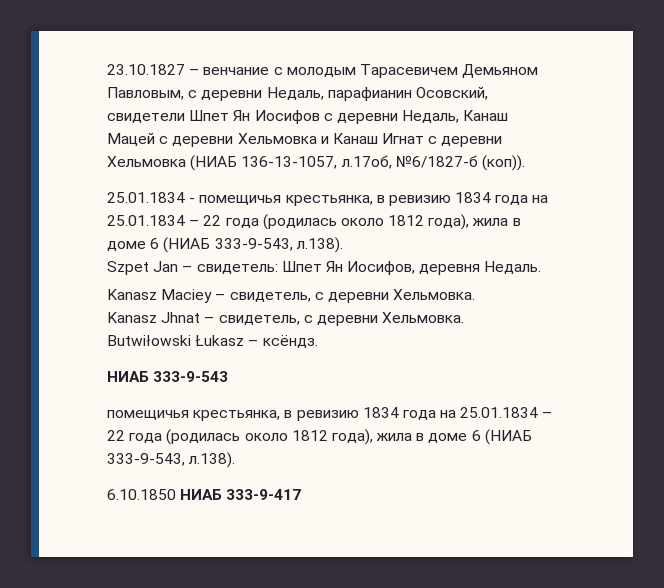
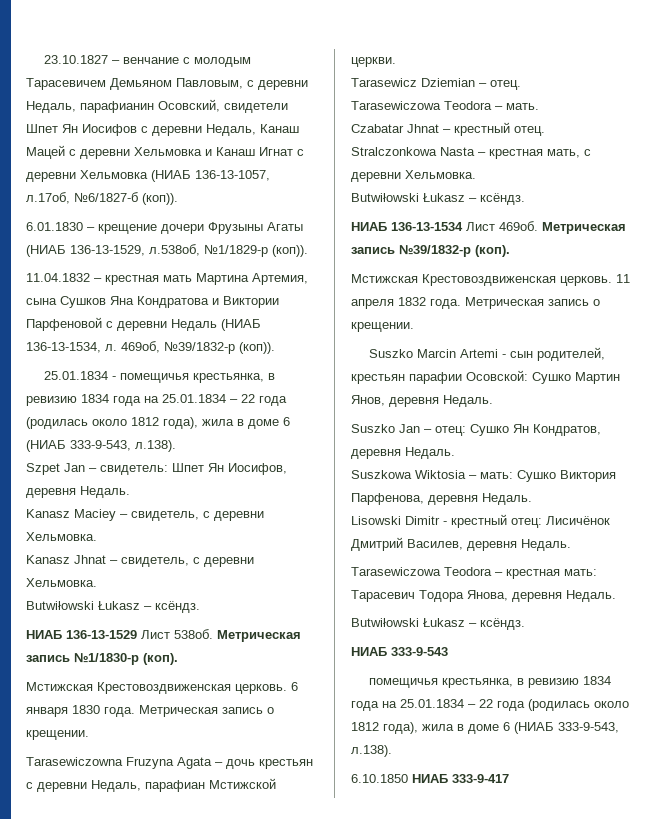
(525, 163) none -> [26,222,303,234] [26,244,308,257] [26,273,308,285] [26,296,279,308] [26,317,261,331] [26,341,275,354] // 6.01.1830 – крещение дочери Фрузыны Агаты (НИАБ 136-13-1529, л.538об, №1/1829-р (коп)). // 11.04.1832 – крестная мать Мартина Артемия, сына Сушков Яна Кондратова и Виктории Парфеновой с деревни Недаль (НИАБ 136-13-1534, л. 469об, №39/1832-р (коп)).
(318, 341) none -> [26,629,301,642] [26,653,178,665] [26,682,298,694] [26,705,274,717] [26,730,89,740] [26,757,313,769] [26,778,276,792] [351,57,396,67] [351,78,521,90] [351,101,539,110] [351,122,545,136] [351,147,591,159] [351,170,476,182] [351,193,525,205] [351,221,626,234] [351,245,510,257] [351,274,630,286] [351,297,600,309] [351,322,414,332] [369,347,606,361] [351,370,620,384] [351,395,493,407] [351,424,601,436] [351,447,455,459] [351,470,616,482] [351,493,532,505] [351,514,610,528] [351,537,571,551] [351,567,597,579] [351,590,616,602] [351,618,525,630] // НИАБ 136-13-1529 Лист 538об. Метрическая запись №1/1830-р (коп). // Мстижская Крестовоздвиженская церковь. 6 января 1830 года. Метрическая запись о крещении. // Tarasewiczowna Fruzyna Agata – дочь крестьян с деревни Недаль, парафиан Мстижской церкви. // Tarasewicz Dziemian – отец. // Tarasewiczowa Teodora – мать. // Czabatar Jhnat – крестный отец. // Stralczonkowa Nasta – крестная мать, с деревни Хельмовка. // Butwiłowski Łukasz – ксёндз. // НИАБ 136-13-1534 Лист 469об. Метрическая запись №39/1832-р (коп). // Мстижская Крестовоздвиженская церковь. 11 апреля 1832 года. Метрическая запись о крещении. // Suszko Marcin Artemi - сын родителей, крестьян парафии Осовской: Сушко Мартин Янов, деревня Недаль. // Suszko Jan – отец: Сушко Ян Кондратов, деревня Недаль. // Suszkowa Wiktosia – мать: Сушко Виктория Парфенова, деревня Недаль. // Lisowski Dimitr - крестный отец: Лисичёнок Дмитрий Василев, деревня Недаль. // Tarasewiczowa Teodora – крестная мать: Тарасевич Тодора Янова, деревня Недаль. // Butwiłowski Łukasz – ксёндз.

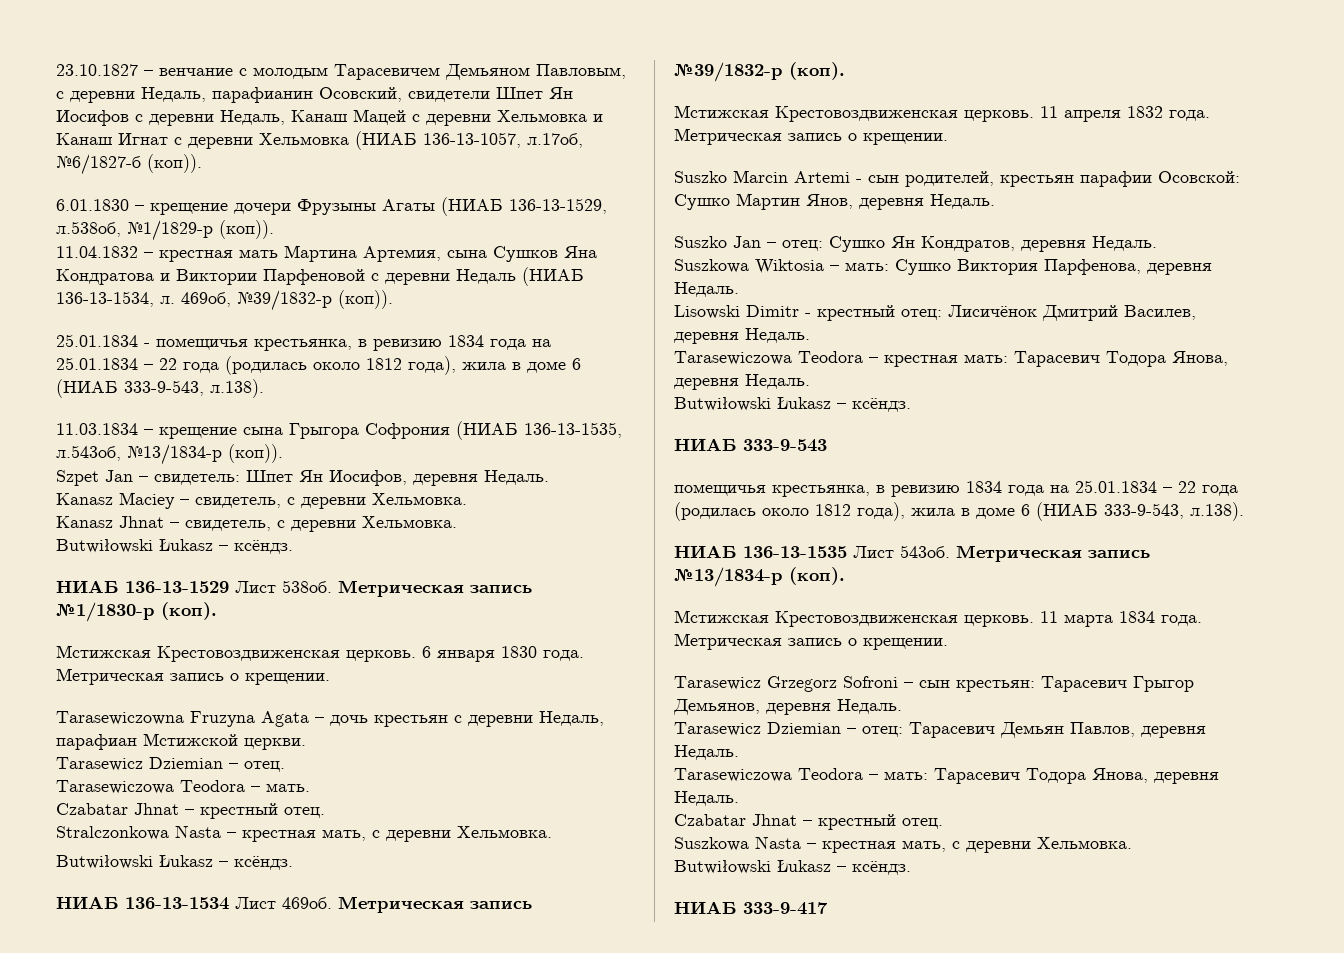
(176, 446) none -> [56,421,622,440] [56,444,283,465] // 11.03.1834 – крещение сына Грыгора Софрония (НИАБ 136-13-1535, л.543об, №13/1834-р (коп)).
[351,774,408,783] 6.10.1850 -> [674,545,1150,562] [674,567,845,587] [674,610,1202,627] [674,633,948,650] [674,676,1194,692] [673,699,902,715] [674,722,1206,738] [674,745,739,760] [674,768,1219,784] [674,791,739,806] [674,814,943,830] [674,836,1132,853] [674,860,911,875] НИАБ 136-13-1535 Лист 543об. Метрическая запись №13/1834-р (коп). // Мстижская Крестовоздвиженская церковь. 11 марта 1834 года. Метрическая запись о крещении. // Tarasewicz Grzegorz Sofroni – сын крестьян: Тарасевич Грыгор Демьянов, деревня Недаль. // Tarasewicz Dziemian – отец: Тарасевич Демьян Павлов, деревня Недаль. // Tarasewiczowa Teodora – мать: Тарасевич Тодора Янова, деревня Недаль. // Czabatar Jhnat – крестный отец. // Suszkowa Nasta – крестная мать, с деревни Хельмовка. // Butwiłowski Łukasz – ксёндз. //

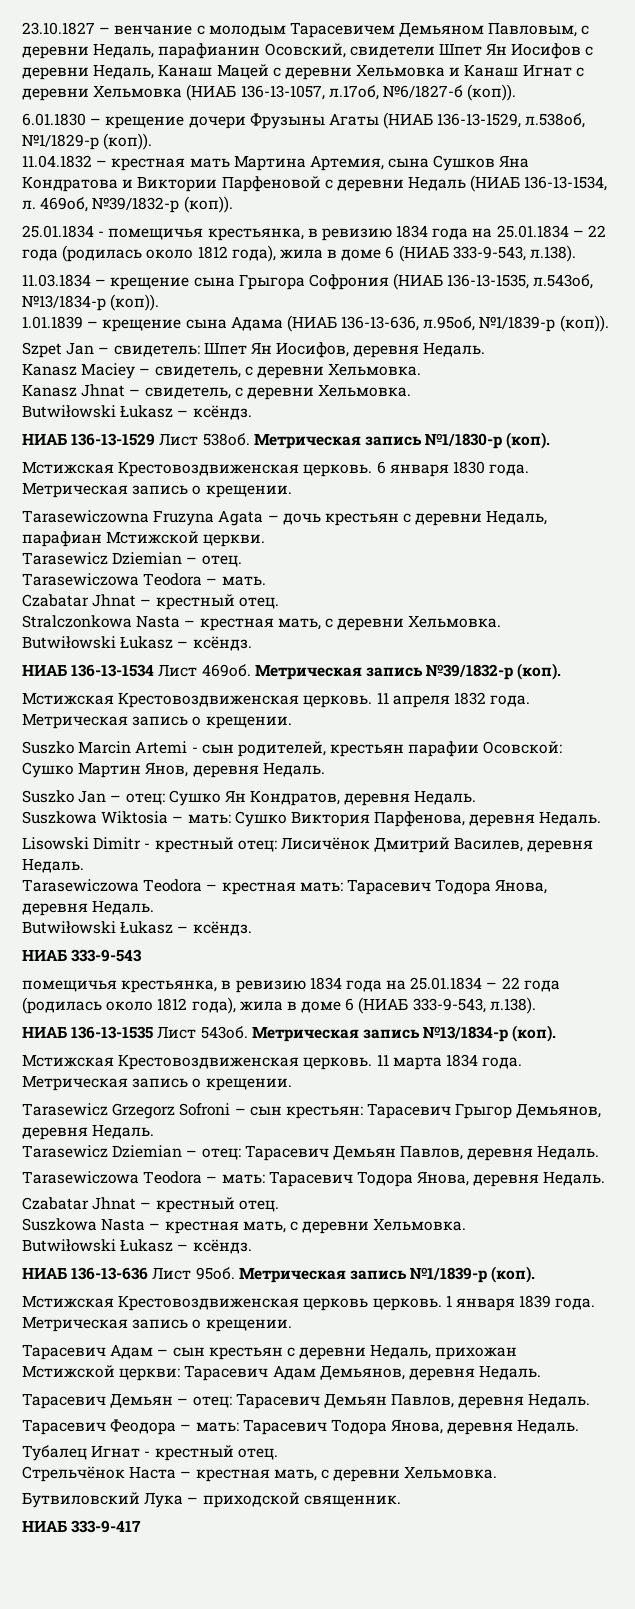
(283, 453) none -> [22,315,609,332] // 1.01.1839 – крещение сына Адама (НИАБ 136-13-636, л.95об, №1/1839-р (коп)).
(911, 868) none -> [22,1266,536,1283] [22,1295,596,1311] [22,1316,292,1332] [22,1344,518,1360] [22,1365,542,1381] [22,1393,591,1409] [22,1419,580,1435] [22,1445,278,1461] [22,1466,498,1482] [22,1492,401,1508] // НИАБ 136-13-636 Лист 95об. Метрическая запись №1/1839-р (коп). // Мстижская Крестовоздвиженская церковь церковь. 1 января 1839 года. Метрическая запись о крещении. // Тарасевич Адам – сын крестьян с деревни Недаль, прихожан Мстижской церкви: Тарасевич Адам Демьянов, деревня Недаль. // Тарасевич Демьян – отец: Тарасевич Демьян Павлов, деревня Недаль. // Тарасевич Феодора – мать: Тарасевич Тодора Янова, деревня Недаль. // Тубалец Игнат - крестный отец. // Стрельчёнок Наста – крестная мать, с деревни Хельмовка. // Бутвиловский Лука – приходской священник.

